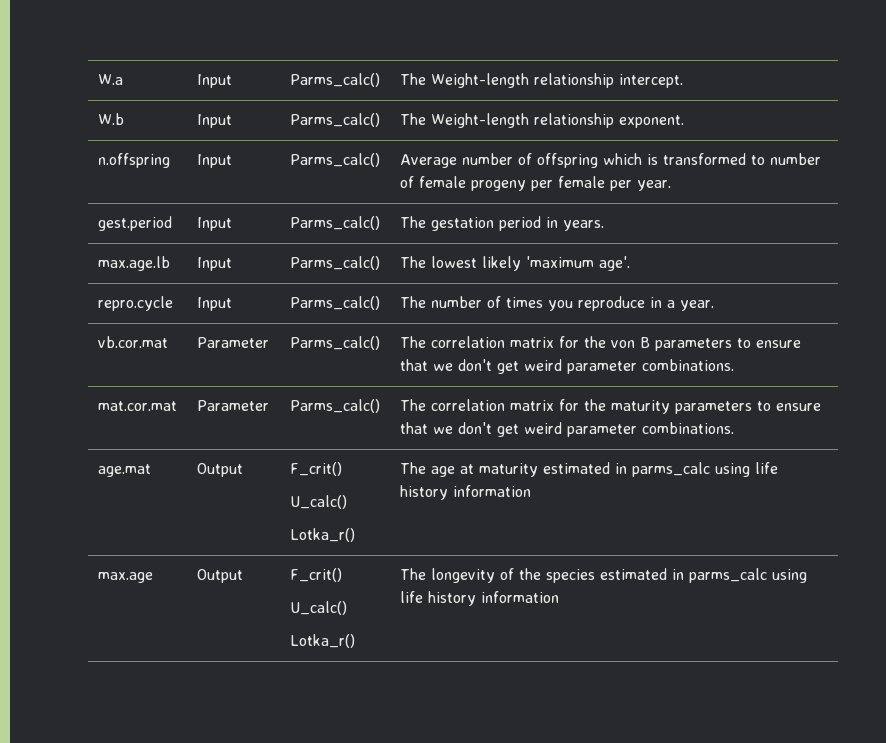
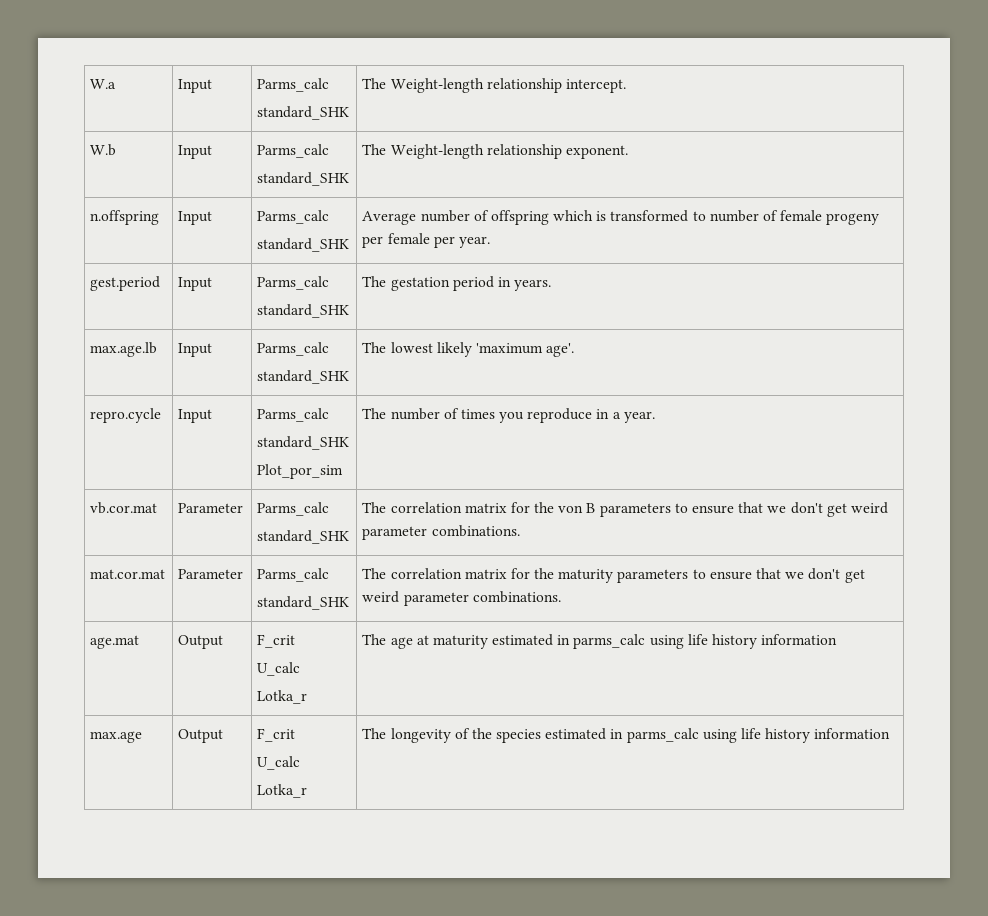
[289,73,380,87] Parms_calc() -> [257,78,330,92] [257,106,350,120] Parms_calc // standard_SHK
[289,113,380,127] Parms_calc() -> [257,144,330,158] [257,172,350,186] Parms_calc // standard_SHK
[289,153,380,167] Parms_calc() -> [257,210,330,224] [257,238,350,252] Parms_calc // standard_SHK
[289,216,380,230] Parms_calc() -> [257,276,330,290] [257,304,350,318] Parms_calc // standard_SHK
[289,256,380,270] Parms_calc() -> [257,342,330,356] [257,370,350,384] Parms_calc // standard_SHK
[289,296,380,310] Parms_calc() -> [257,408,330,422] [257,436,350,450] [257,464,344,479] Parms_calc // standard_SHK // Plot_por_sim
[289,336,380,350] Parms_calc() -> [257,502,330,516] [257,530,350,544] Parms_calc // standard_SHK
[289,399,380,413] Parms_calc() -> [257,568,330,582] [257,596,350,610] Parms_calc // standard_SHK
[289,462,342,476] [289,495,347,509] [289,528,355,542] F_crit() // U_calc() // Lotka_r() -> [257,634,296,648] [257,662,301,676] [257,690,308,704] F_crit // U_calc // Lotka_r
[289,568,342,582] [289,601,347,615] [289,634,355,648] F_crit() // U_calc() // Lotka_r() -> [257,728,296,742] [257,756,301,770] [257,784,308,798] F_crit // U_calc // Lotka_r

